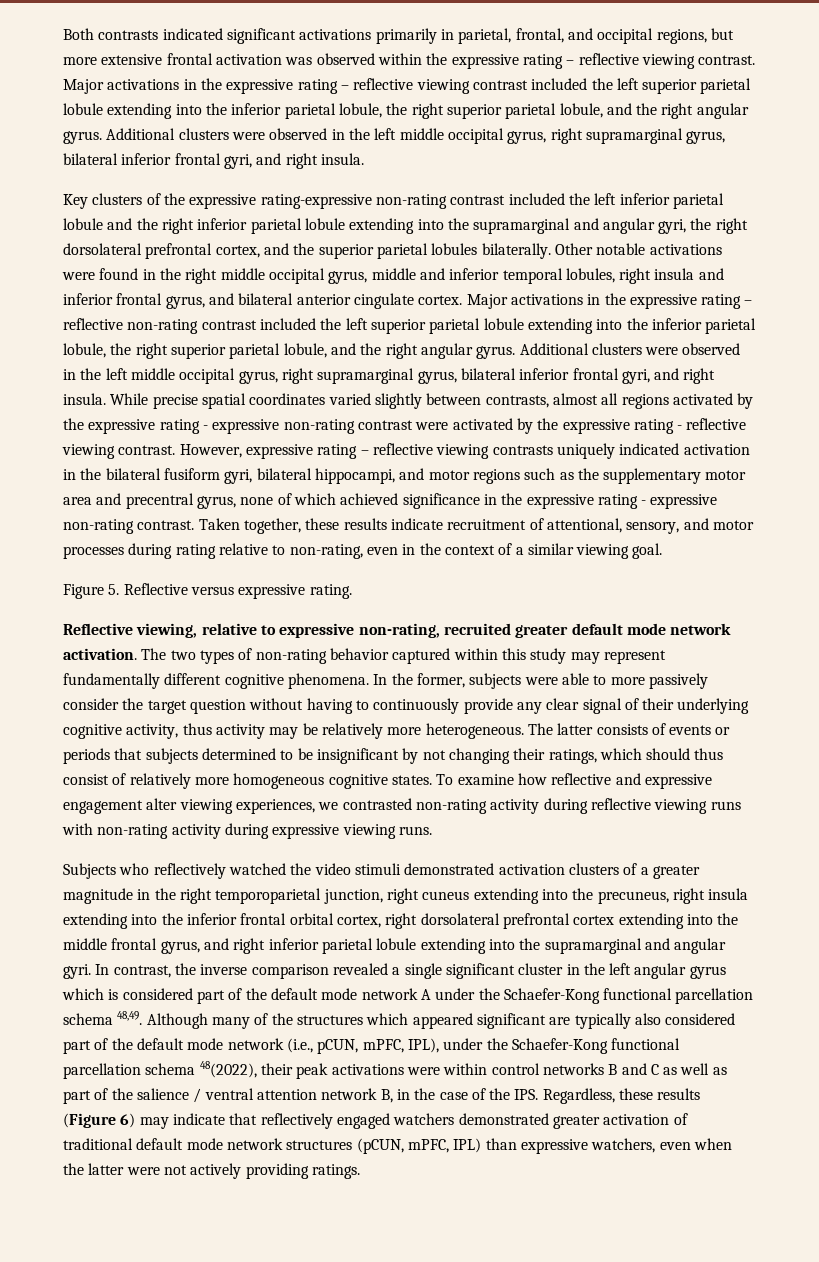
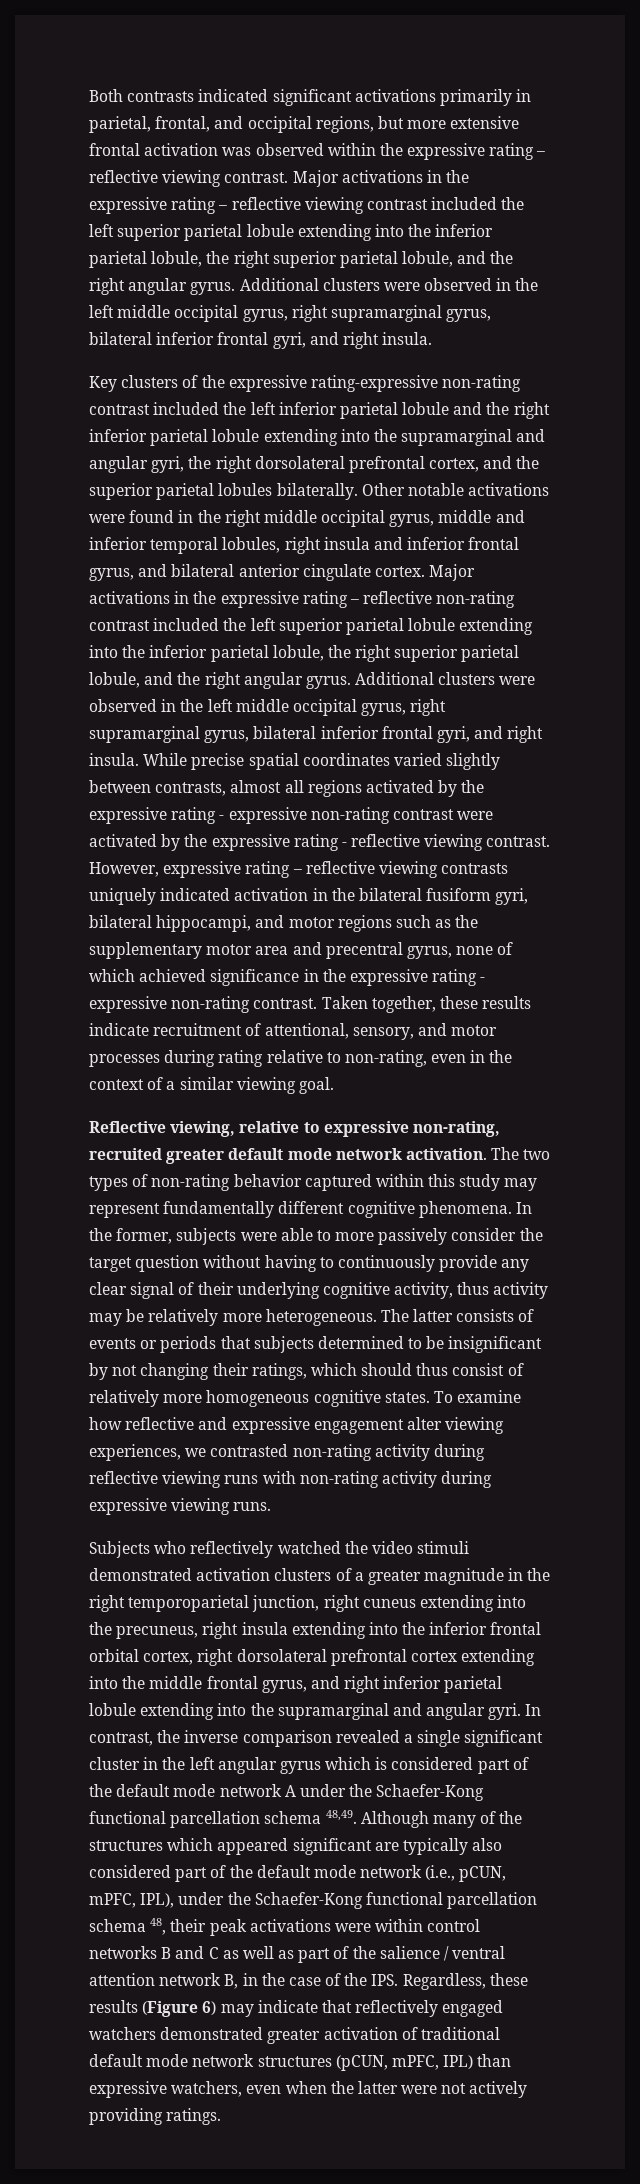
[63,583,352,599] // Figure 5. Reflective versus expressive rating. -> (334, 1085) none
[199,1061,257,1078] 48(2022), -> [150,1918,167,1935] 48,

